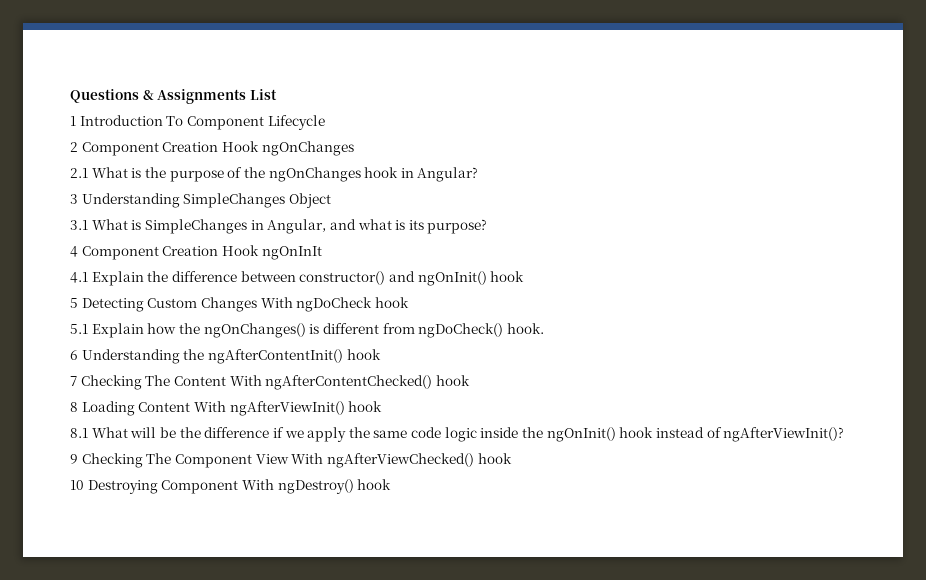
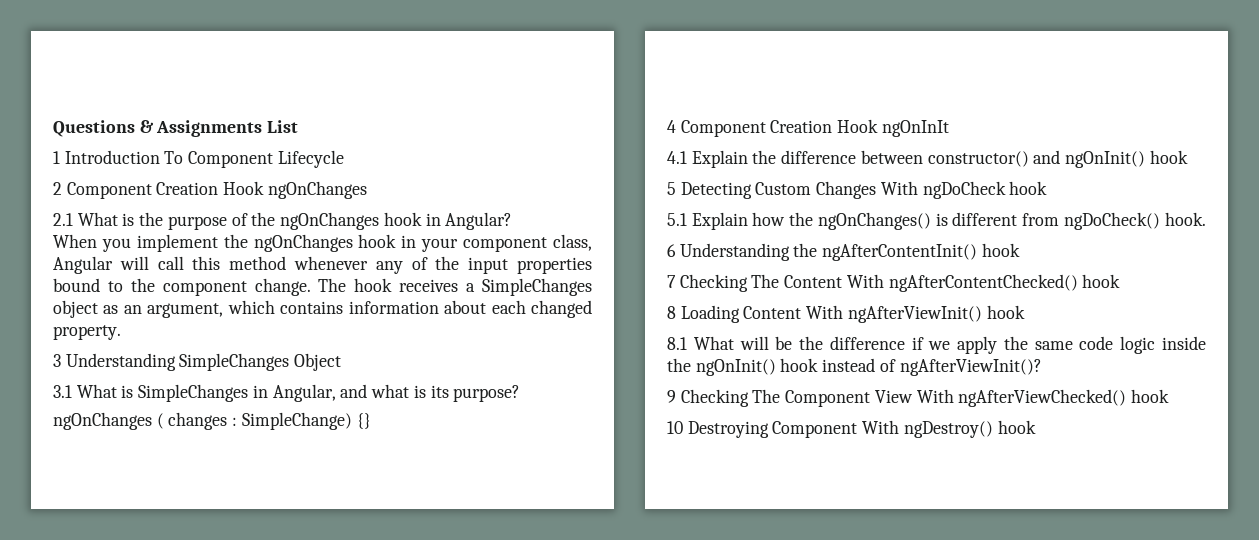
(479, 174) none -> [53,234,593,252] [53,256,592,274] [53,278,593,296] [53,300,593,318] [53,325,121,340] // When you implement the ngOnChanges hook in your component class, Angular will call this method whenever any of the input properties bound to the component change. The hook receives a SimpleChanges object as an argument, which contains information about each changed property.
(488, 226) none -> [53,412,371,430] // ngOnChanges ( changes : SimpleChange) {}

